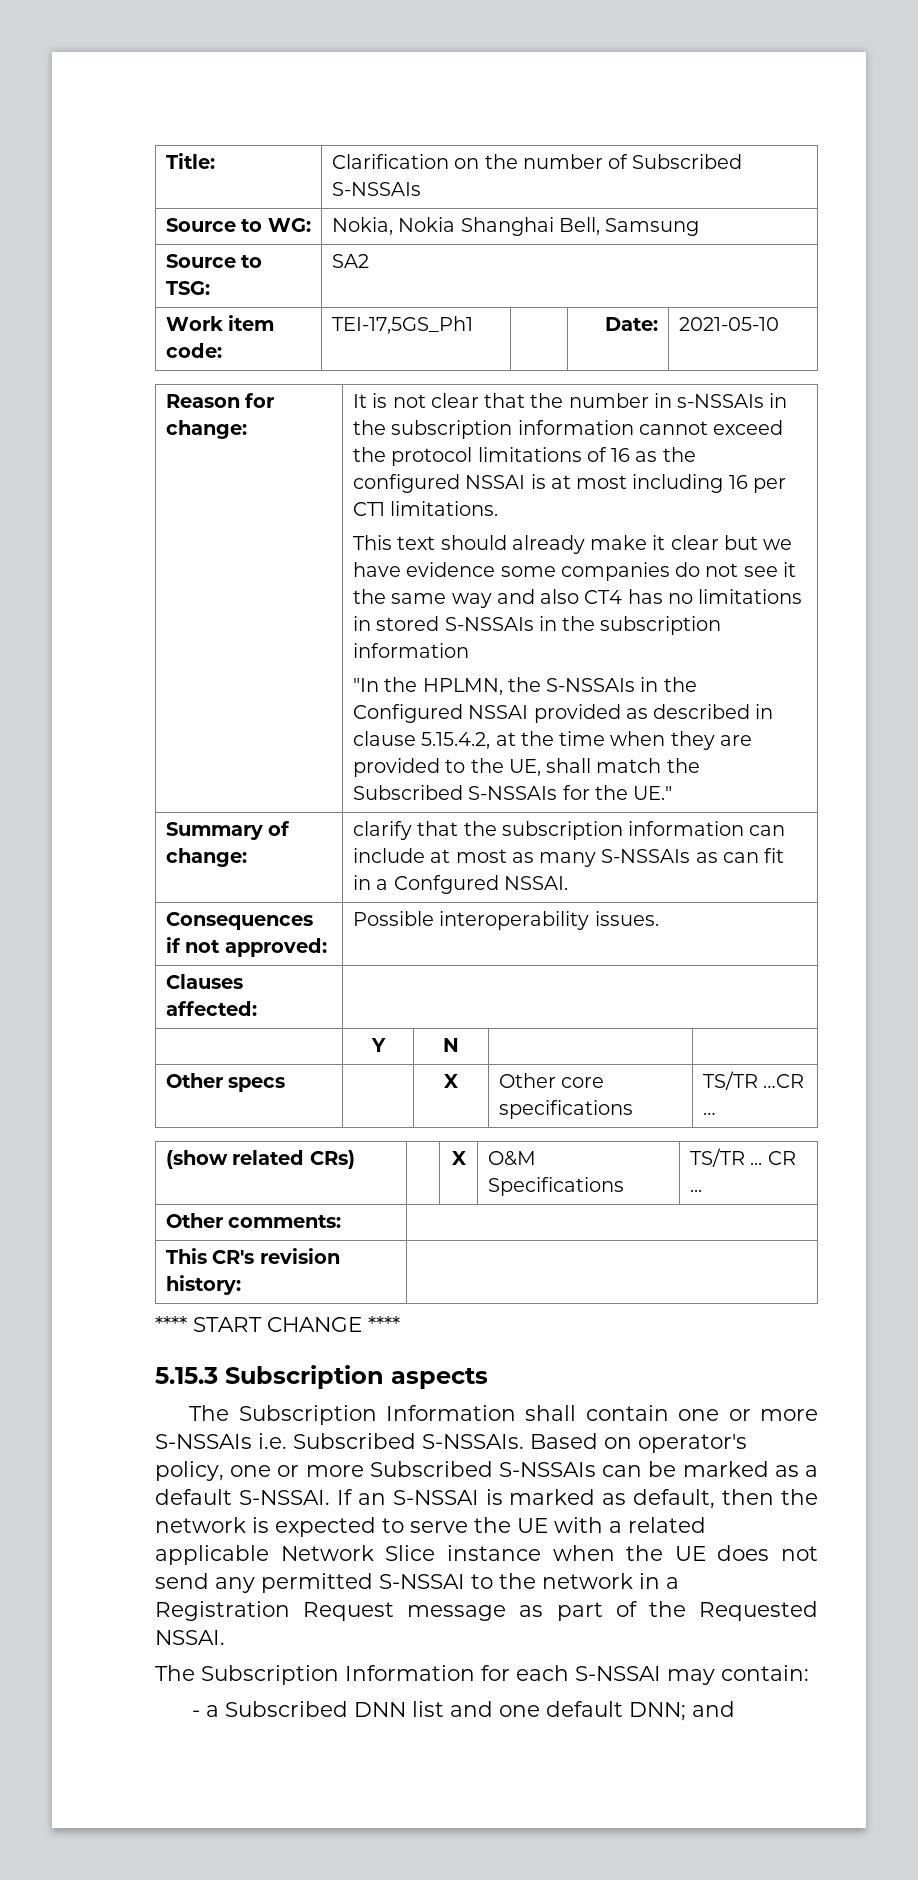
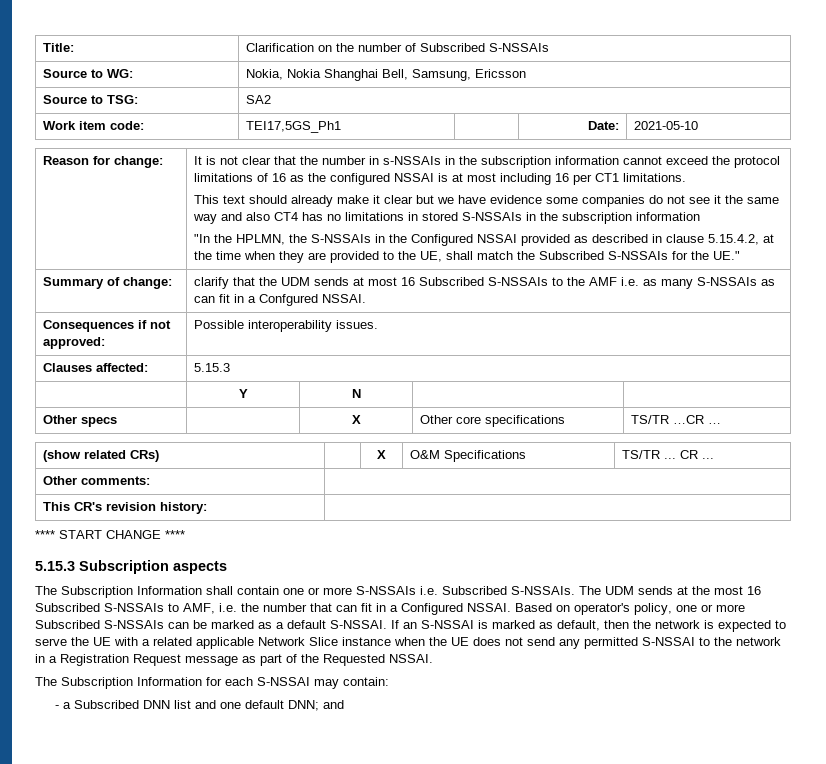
[605,218,700,236] Samsung -> [412,69,527,81] Samsung, Ericsson
[332,316,474,334] TEI-17,5GS_Ph1 -> [246,121,342,133] TEI17,5GS_Ph1
[501,821,786,840] [353,848,507,863] subscription information can include at most -> [281,277,640,286] UDM sends at most 16 Subscribed S-NSSAIs to the AMF i.e.
(258, 1008) none -> [194,363,231,372] 5.15.3
(524, 1441) none -> [579,586,761,595] [35,603,511,615] The UDM sends at the most 16 Subscribed S-NSSAIs to AMF, i.e. the number that can fit in a Configured NSSAI.

